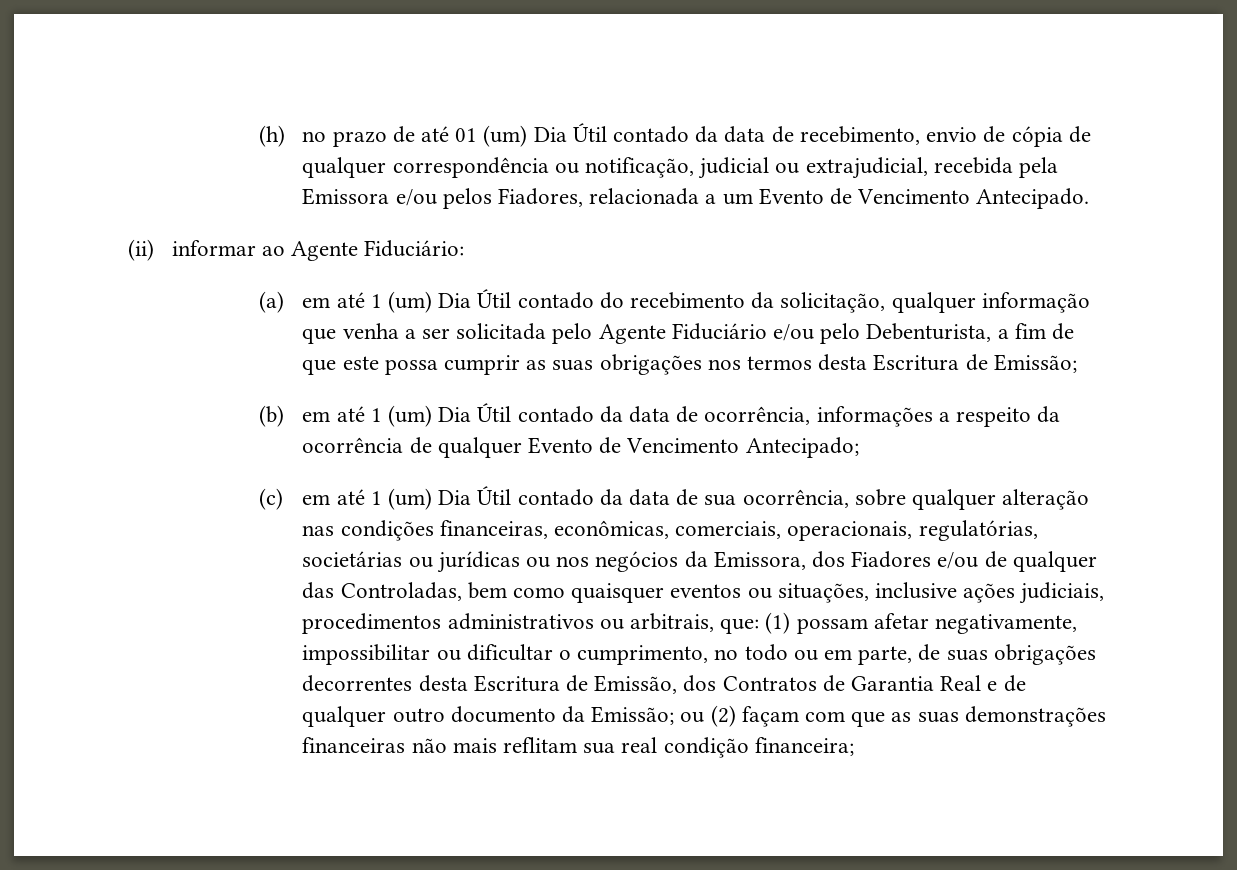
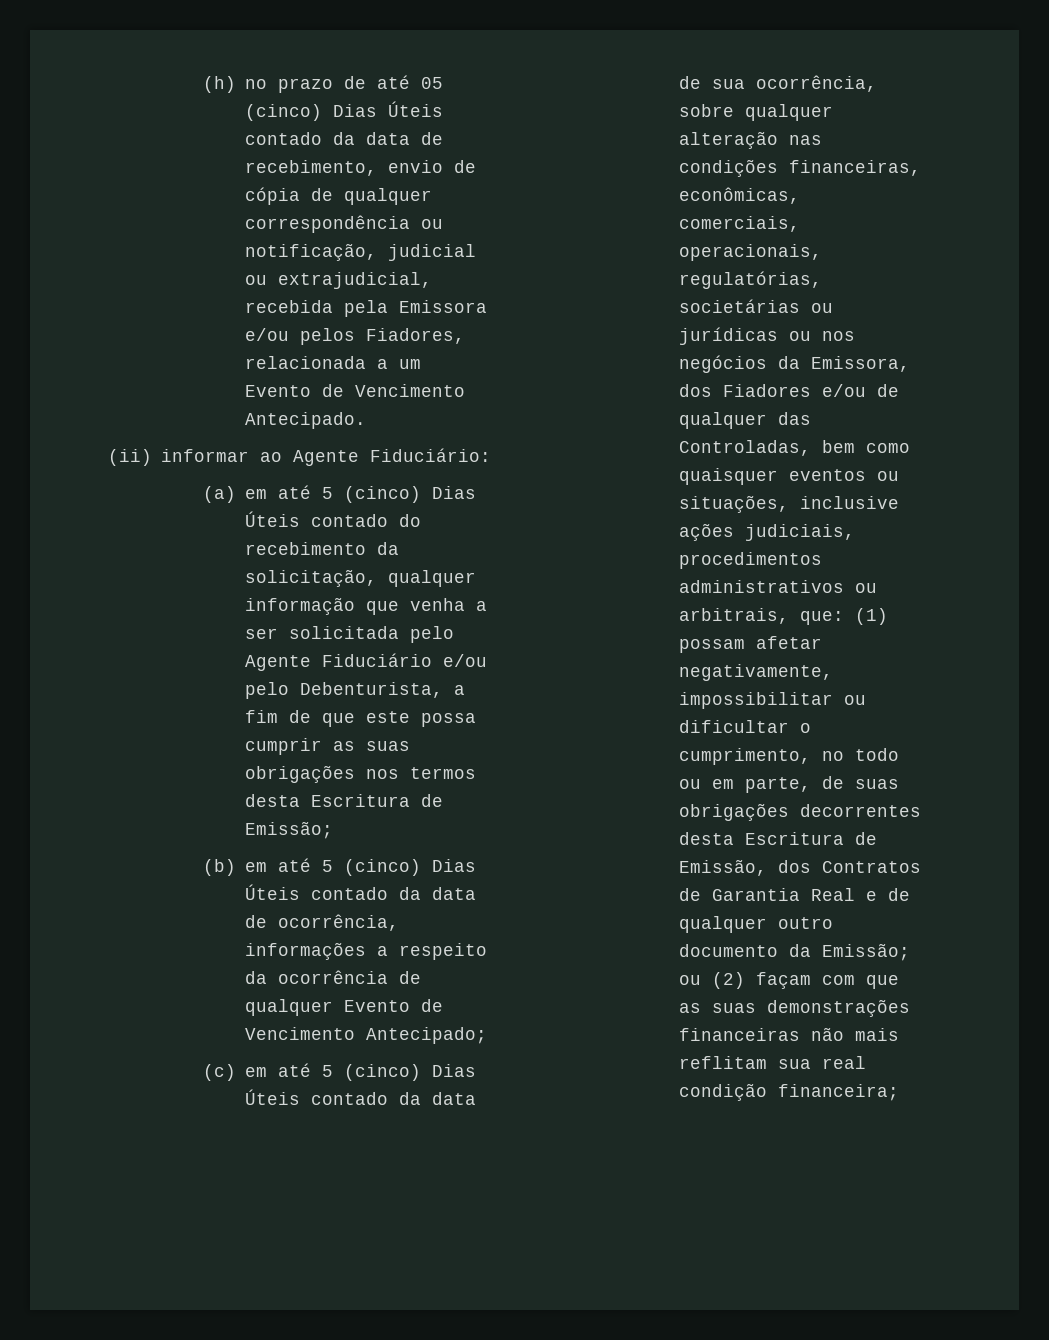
[455,123,607,147] 01 (um) Dia Útil -> [420,77,443,89] [244,101,443,121] 05 (cinco) Dias Úteis
[370,289,512,313] 1 (um) Dia Útil -> [321,486,476,503] [244,511,300,527] 5 (cinco) Dias Úteis
[370,403,512,427] 1 (um) Dia Útil -> [321,859,476,876] [244,884,300,900] 5 (cinco) Dias Úteis
[370,486,512,510] 1 (um) Dia Útil -> [321,1064,476,1081] [244,1089,300,1105] 5 (cinco) Dias Úteis

